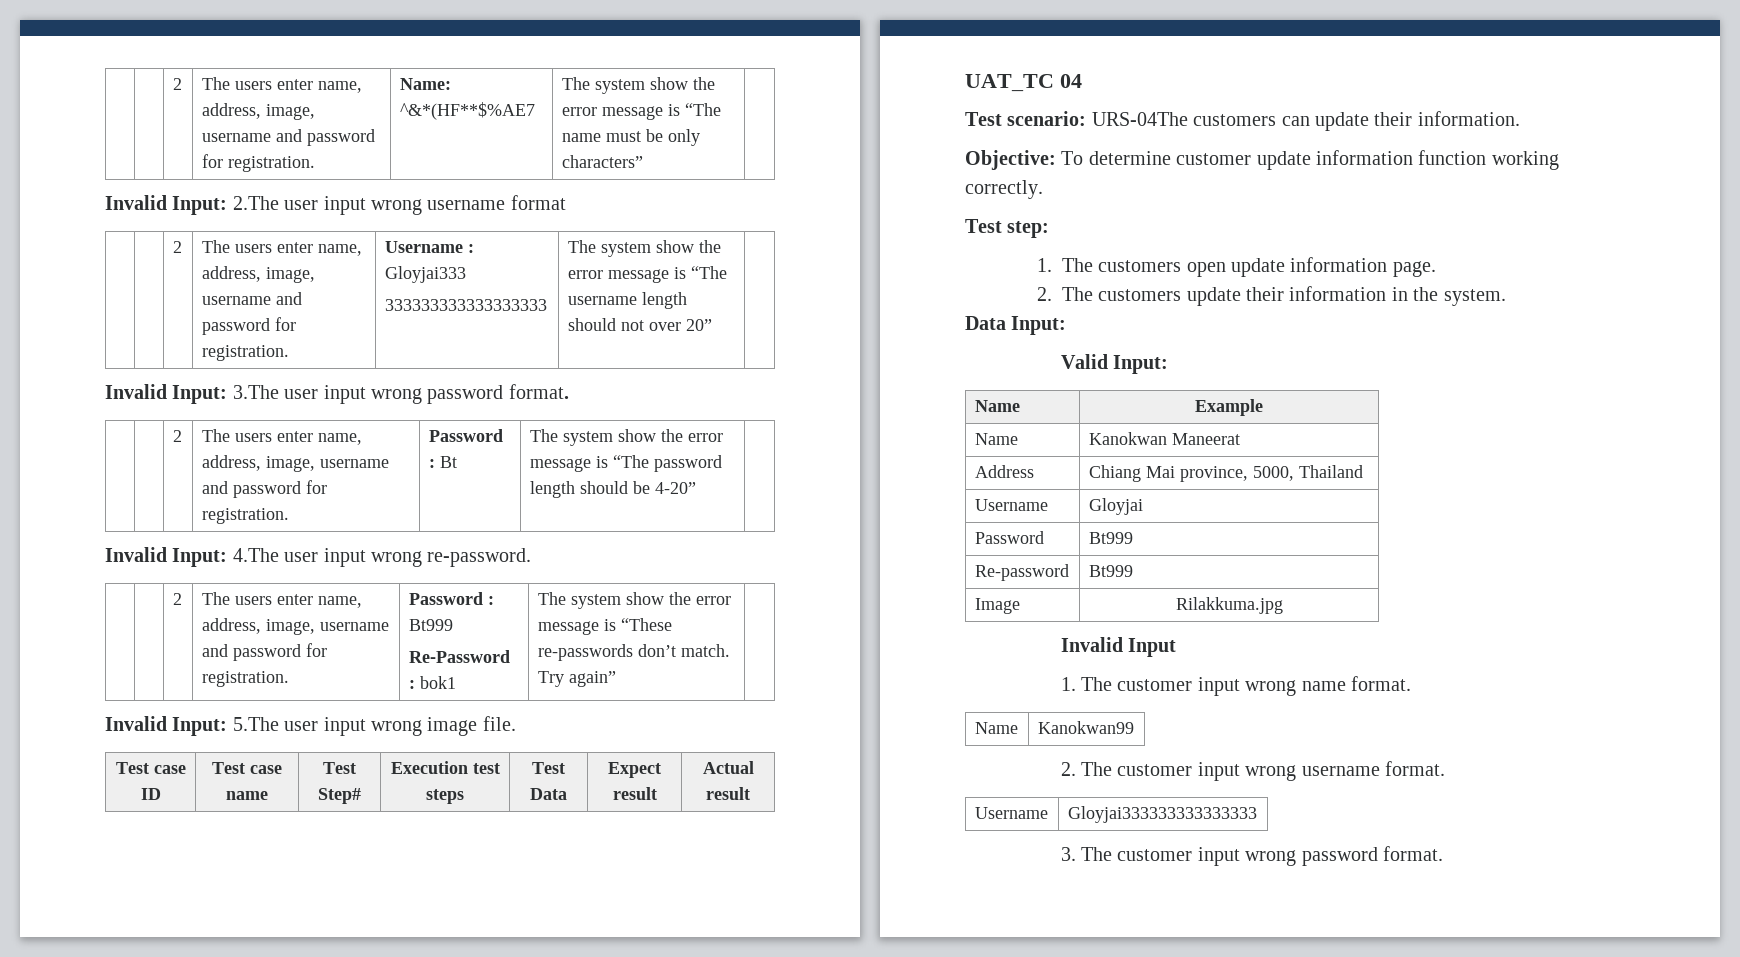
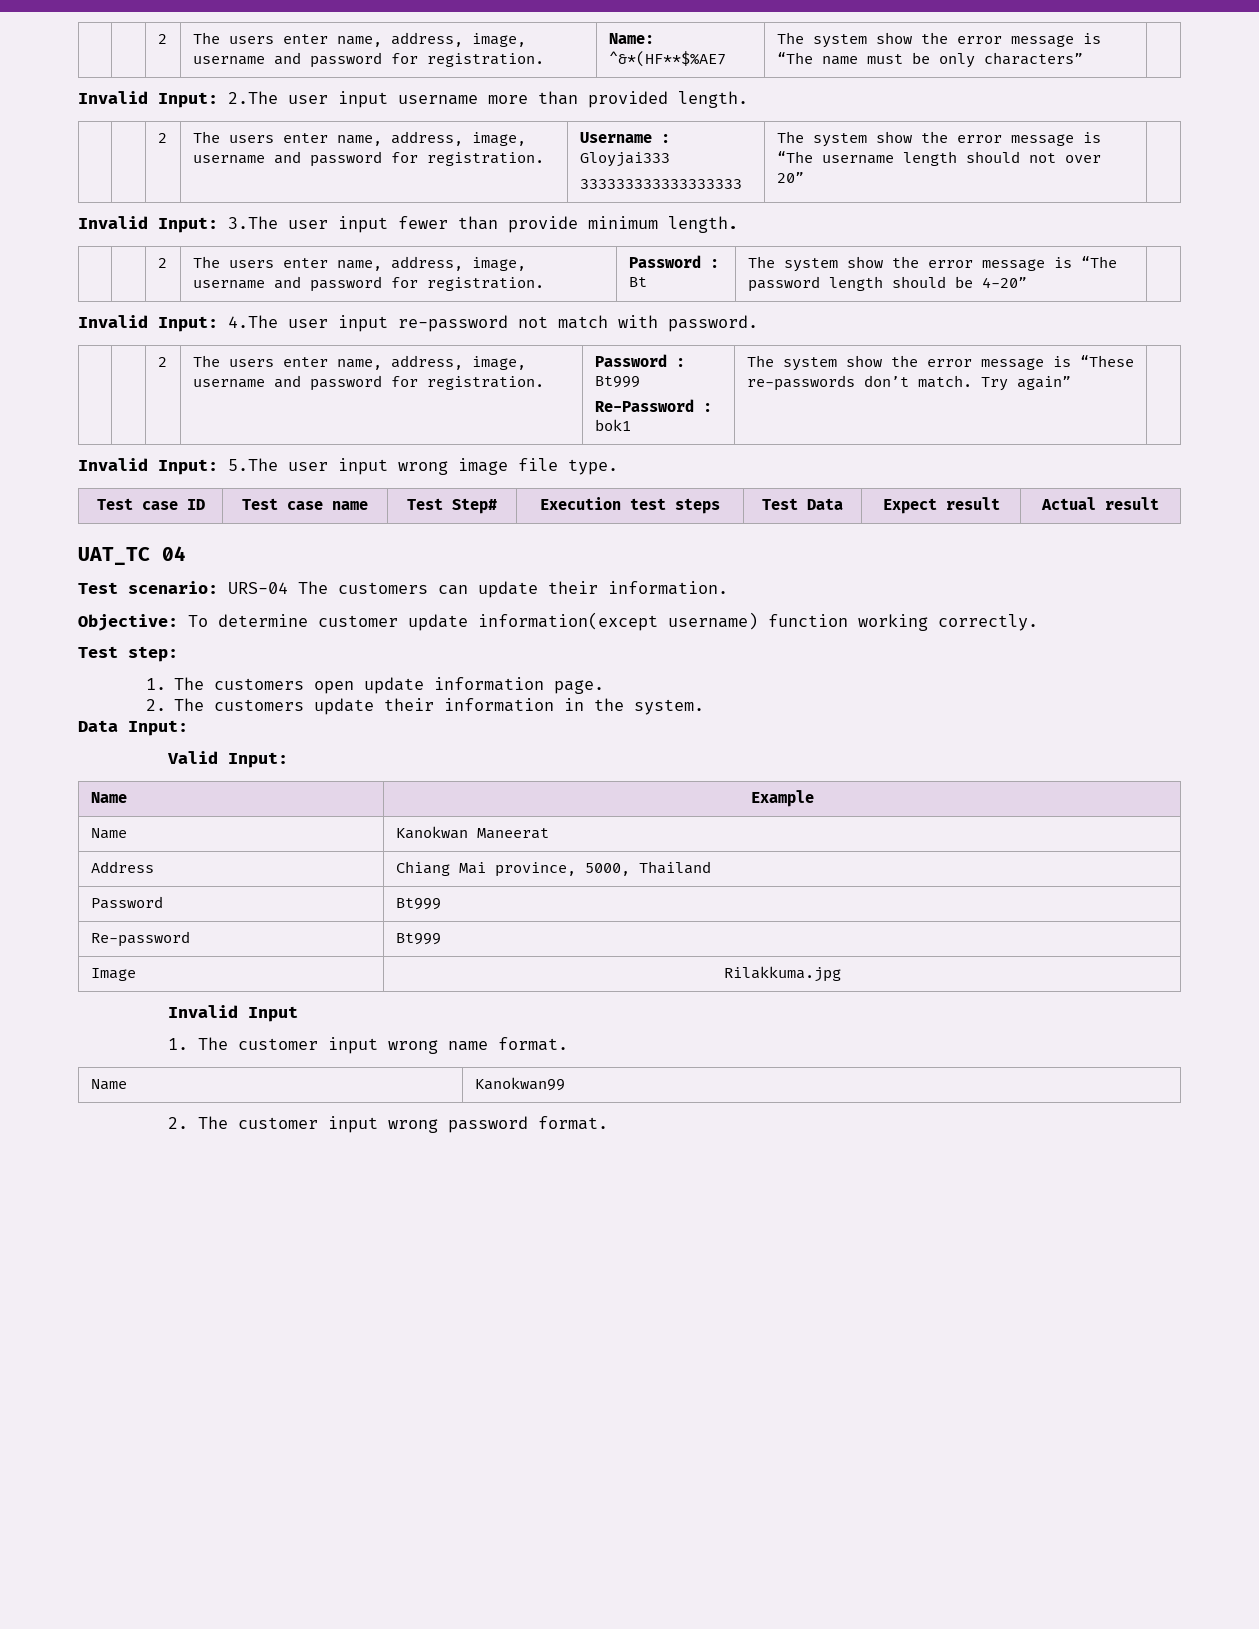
[371,195,566,215] wrong username format -> [398,91,748,108] username more than provided length.
[371,384,569,404] wrong password format. -> [398,216,738,233] fewer than provide minimum length.
[371,548,532,567] wrong re-password. -> [398,315,758,332] re-password not match with password.
[482,716,516,731] file. -> [518,458,618,475] file type.
[1091,112,1188,126] URS-04The -> [228,581,328,594] URS-04 The
[1316,150,1413,165] information -> [478,612,758,631] information(except username)
[974,499,1048,511] [1088,498,1143,515] // Username | Gloyjai -> (711, 867) none
[1301,761,1446,776] [974,807,1048,819] [1067,806,1257,823] [1060,847,1297,866] username format. // Username | Gloyjai333333333333333 // 3. The customer input wrong -> (439, 1126) none

